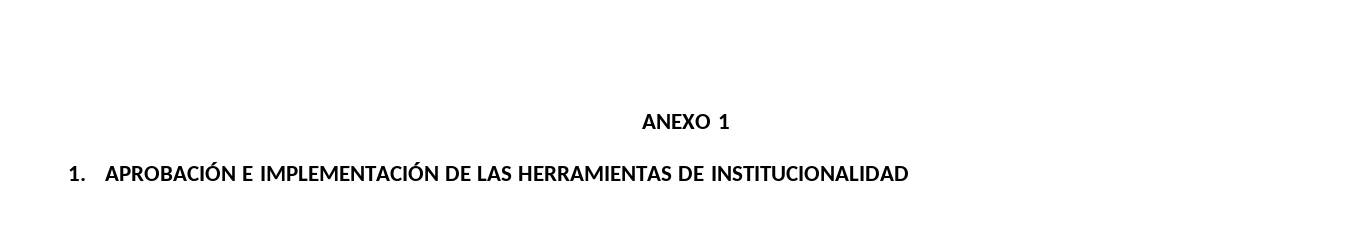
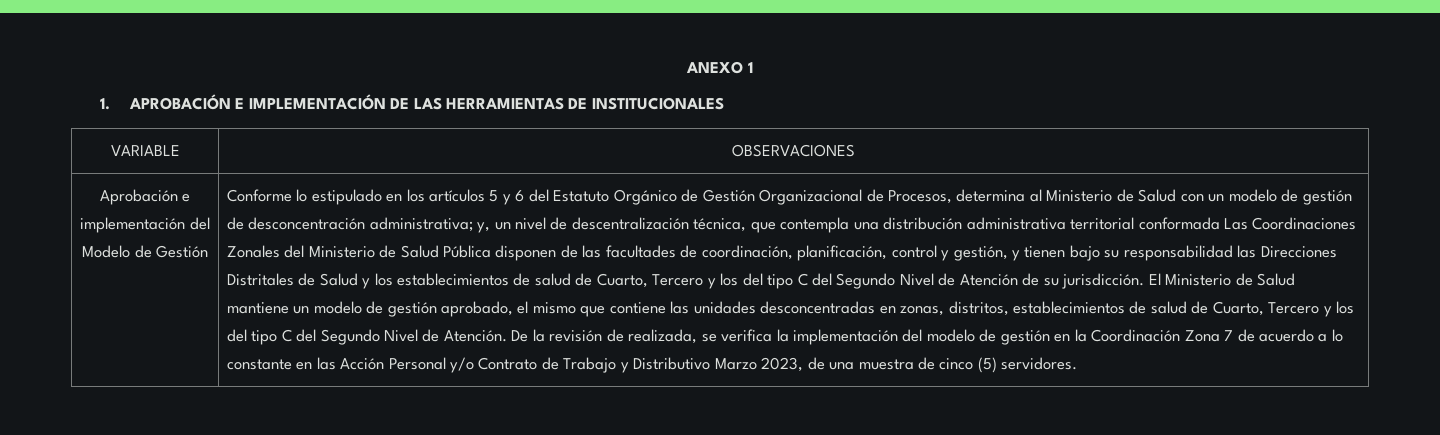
[710,166,909,181] INSTITUCIONALIDAD -> [591,97,724,110] [110,145,180,156] [732,144,855,157] [99,189,191,205] [80,217,210,233] [82,245,208,258] [226,189,1352,205] [226,217,1357,233] [226,245,1337,261] [226,273,1296,289] [226,301,1355,317] [226,329,1343,345] [226,357,1078,373] INSTITUCIONALES // VARIABLE | OBSERVACIONES // Aprobación e implementación del Modelo de Gestión | Conforme lo estipulado en los artículos 5 y 6 del Estatuto Orgánico de Gestión Organizacional de Procesos, determina al Ministerio de Salud con un modelo de gestión de desconcentración administrativa; y, un nivel de descentralización técnica, que contempla una distribución administrativa territorial conformada Las Coordinaciones Zonales del Ministerio de Salud Pública disponen de las facultades de coordinación, planificación, control y gestión, y tienen bajo su responsabilidad las Direcciones Distritales de Salud y los establecimientos de salud de Cuarto, Tercero y los del tipo C del Segundo Nivel de Atención de su jurisdicción. El Ministerio de Salud mantiene un modelo de gestión aprobado, el mismo que contiene las unidades desconcentradas en zonas, distritos, establecimientos de salud de Cuarto, Tercero y los del tipo C del Segundo Nivel de Atención. De la revisión de realizada, se verifica la implementación del modelo de gestión en la Coordinación Zona 7 de acuerdo a lo constante en las Acción Personal y/o Contrato de Trabajo y Distributivo Marzo 2023, de una muestra de cinco (5) servidores.

